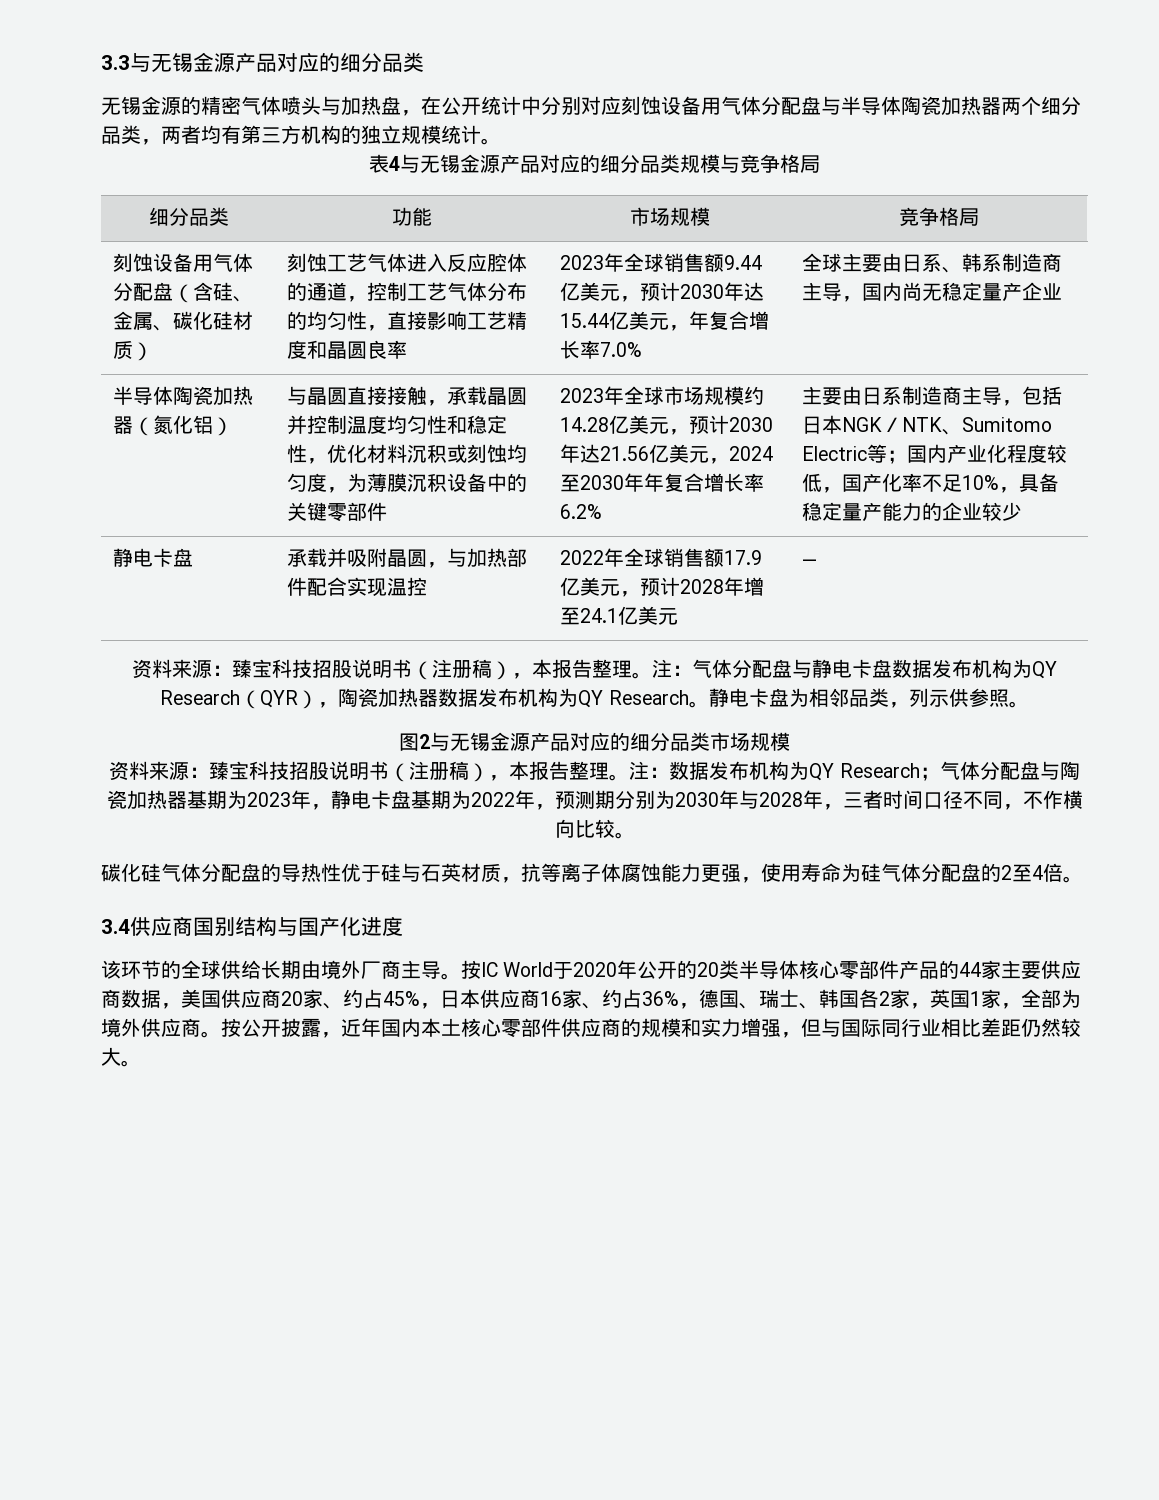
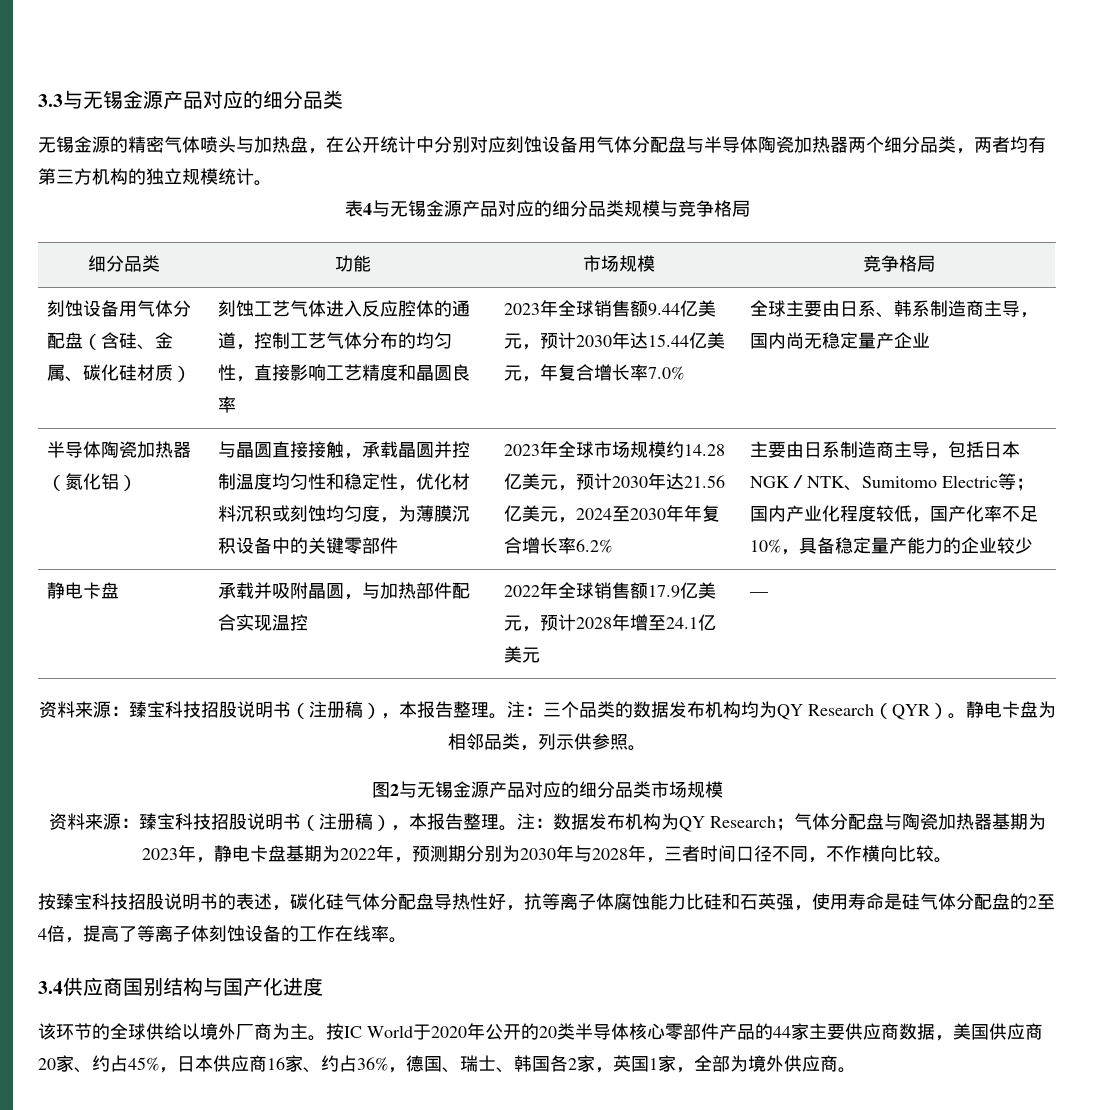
[692,659,1012,678] 气体分配盘与静电卡盘数据发布机构 -> [542,701,759,718] 三个品类的数据发布机构均
[318,688,689,708] ，陶瓷加热器数据发布机构为QY Research -> (948, 711) none
[101,863,501,882] 碳化硅气体分配盘的导热性优于硅与石英材质 -> [38,893,506,911] 按臻宝科技招股说明书的表述，碳化硅气体分配盘导热性好
[701,864,721,882] 更 -> [686,893,776,910] 比硅和石英
[841,863,861,882] 为 -> [884,893,902,910] 是
(1063, 872) none -> [65,925,389,943] ，提高了等离子体刻蚀设备的工作在线率
[261,960,321,979] 长期由 -> [182,1023,200,1040] 以
[401,960,441,979] 主导 -> [272,1023,308,1040] 为主
[221,1018,1081,1038] [101,1047,141,1067] 按公开披露，近年国内本土核心零部件供应商的规模和实力增强，但与国际同行业相比差距仍然较大。 -> (856, 1070) none

